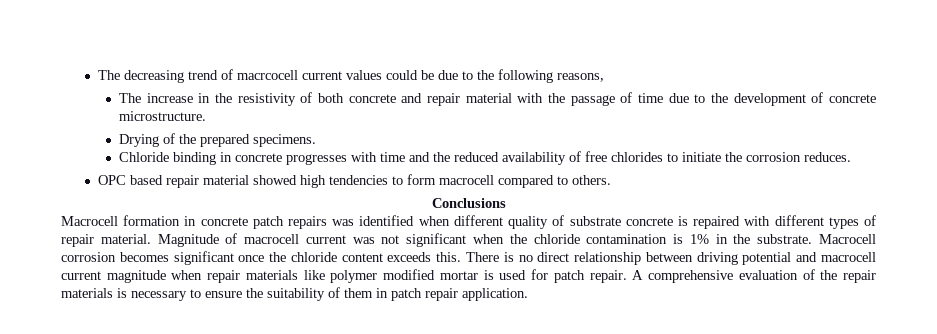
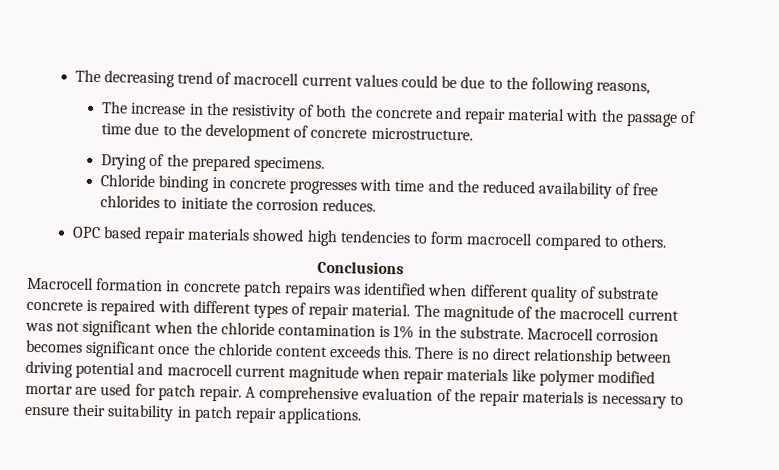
[236,70,298,80] macrcocell -> [233,72,300,86] macrocell
(344, 98) none -> [349,105,373,118] the
[202,175,249,185] material -> [187,227,251,241] materials
[157,233,238,247] Magnitude of -> [413,304,557,323] The magnitude of the
[483,270,494,280] is -> [75,386,98,396] are
[246,287,373,301] the suitability of them -> [72,403,175,422] their suitability
[462,288,528,301] application. -> [278,407,363,425] applications.

